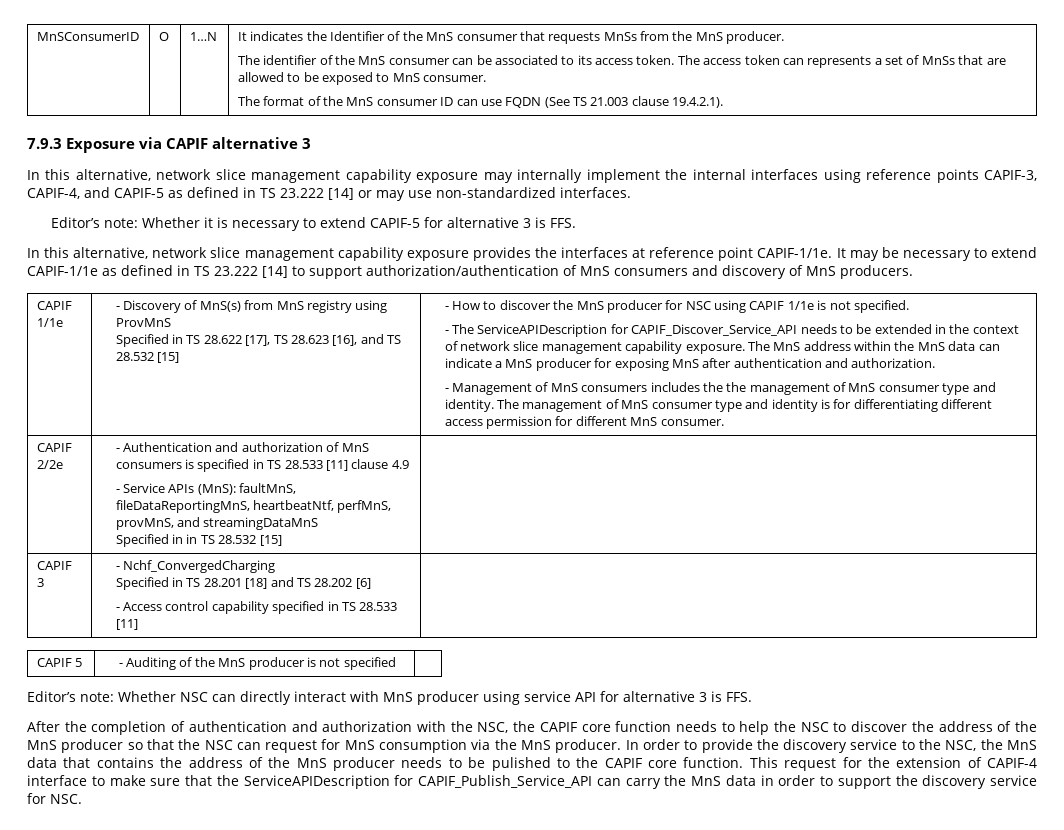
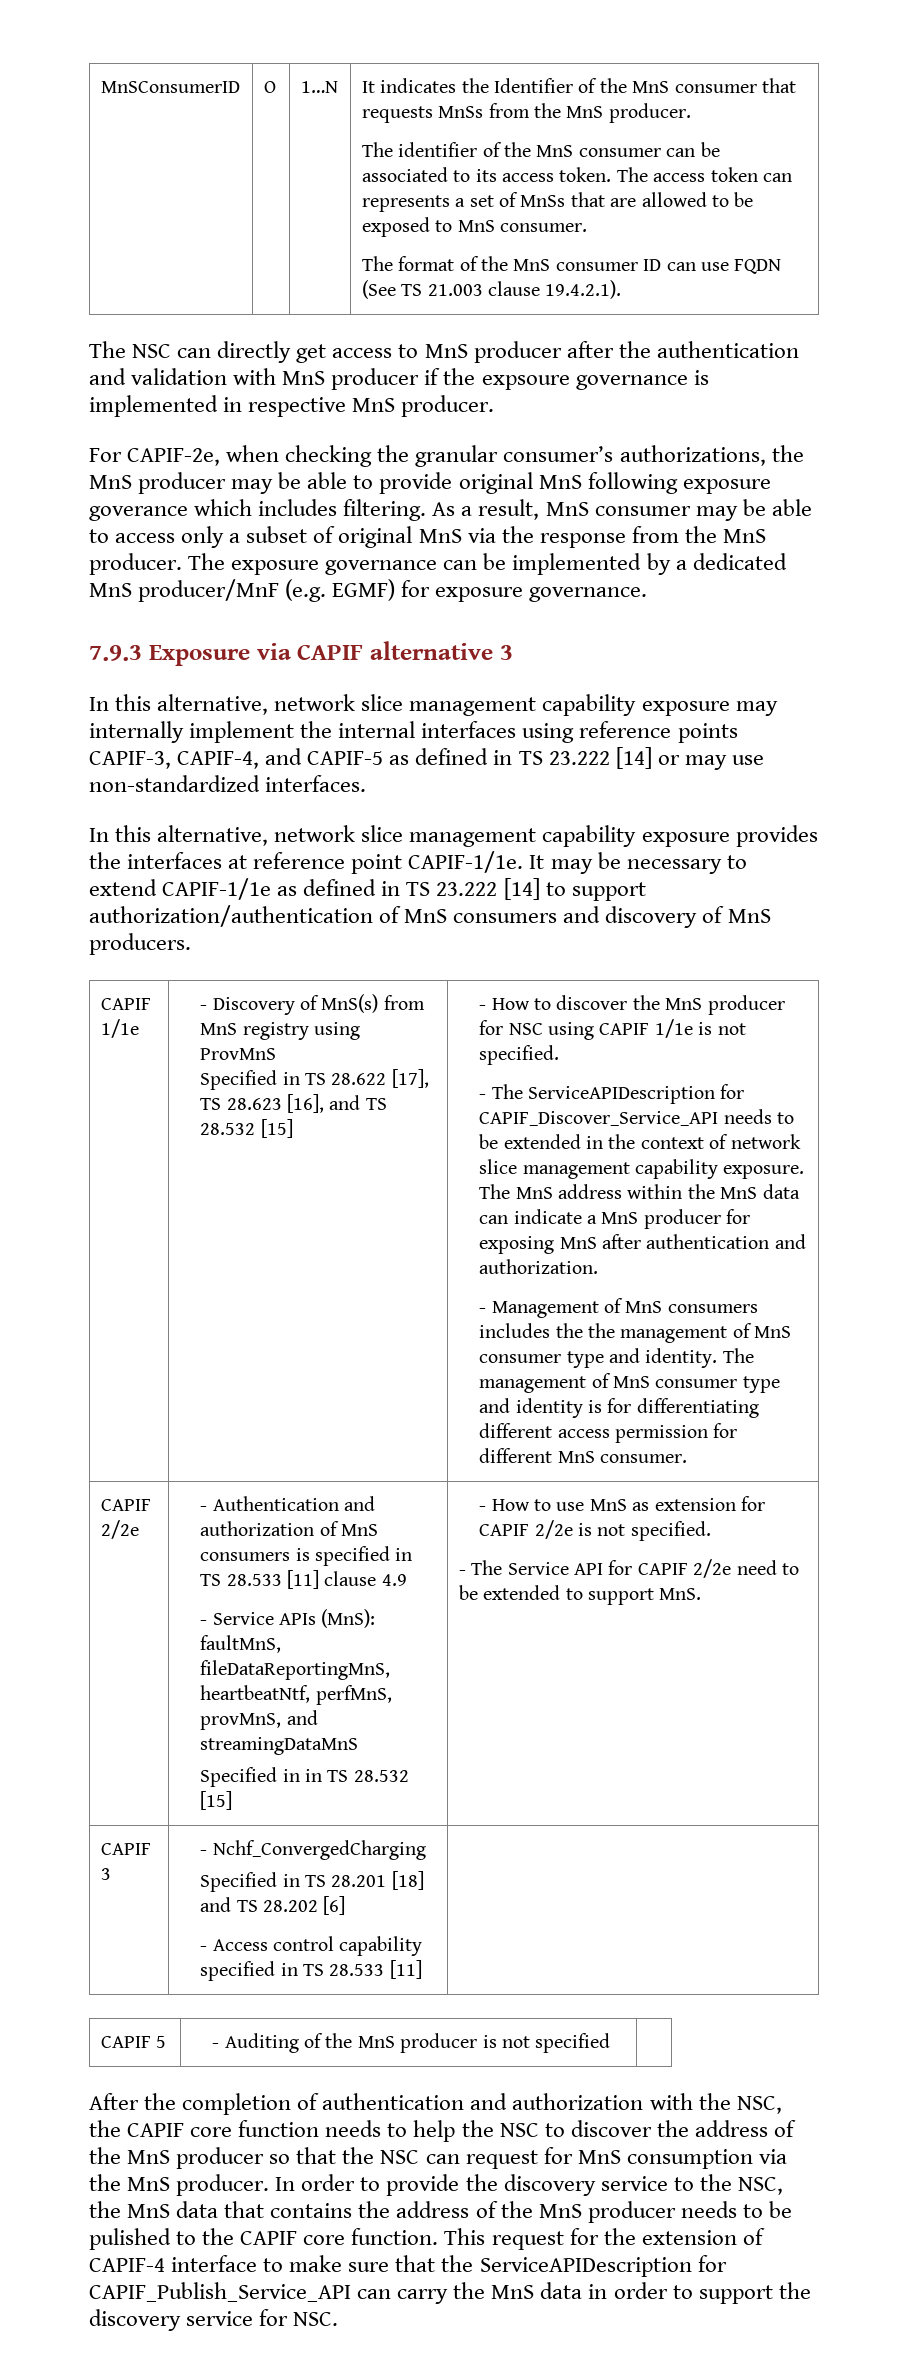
(724, 102) none -> [89,341,799,363] [89,368,709,390] [89,395,495,417] [89,445,804,467] [89,472,771,494] [89,499,812,521] [89,526,766,548] [89,553,787,575] [89,579,648,602] // The NSC can directly get access to MnS producer after the authentication and validation with MnS producer if the expsoure governance is implemented in respective MnS producer. // For CAPIF-2e, when checking the granular consumer’s authorizations, the MnS producer may be able to provide original MnS following exposure goverance which includes filtering. As a result, MnS consumer may be able to access only a subset of original MnS via the response from the MnS producer. The exposure governance can be implemented by a dedicated MnS producer/MnF (e.g. EGMF) for exposure governance.
[51,217,577,231] // Editor’s note: Whether it is necessary to extend CAPIF-5 for alternative 3 is FFS. -> (367, 783) none
(282, 540) none -> [479,1496,766,1511] [479,1520,711,1541] [458,1559,799,1578] [458,1585,702,1605] - How to use MnS as extension for CAPIF 2/2e is not specified. // - The Service API for CAPIF 2/2e need to be extended to support MnS.
[27,691,752,705] // Editor’s note: Whether NSC can directly interact with MnS producer using service API for alternative 3 is FFS. -> (611, 2043) none

